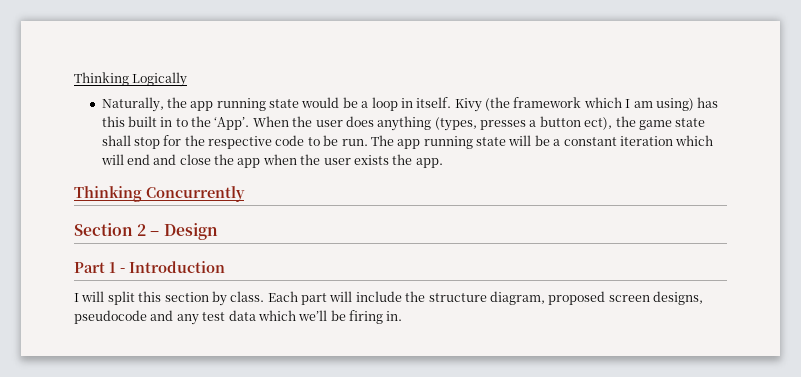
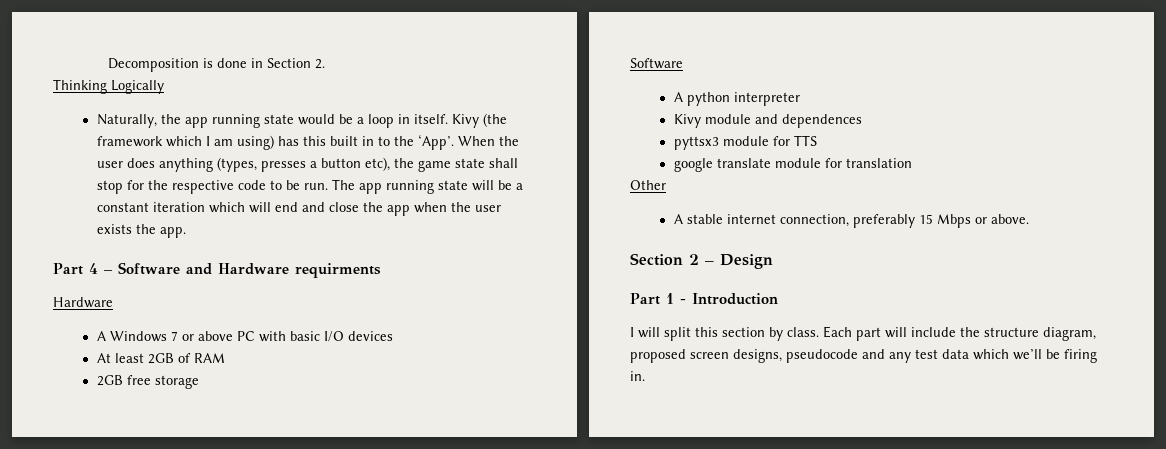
(74, 79) none -> [108,58,326,72] Decomposition is done in Section 2. //
[584,117,613,130] ect), -> [364,157,390,171] etc),
[74,186,245,202] Thinking Concurrently -> [53,262,381,278] [53,297,113,308] [96,331,393,342] [96,353,225,364] [96,375,199,389] [630,58,683,69] [673,92,800,106] [673,114,862,128] [673,135,817,150] [673,158,912,172] [630,180,666,190] [673,214,1029,228] Part 4 – Software and Hardware requirments // Hardware // A Windows 7 or above PC with basic I/O devices // At least 2GB of RAM // 2GB free storage // Software // A python interpreter // Kivy module and dependences // pyttsx3 module for TTS // google translate module for translation // Other // A stable internet connection, preferably 15 Mbps or above.

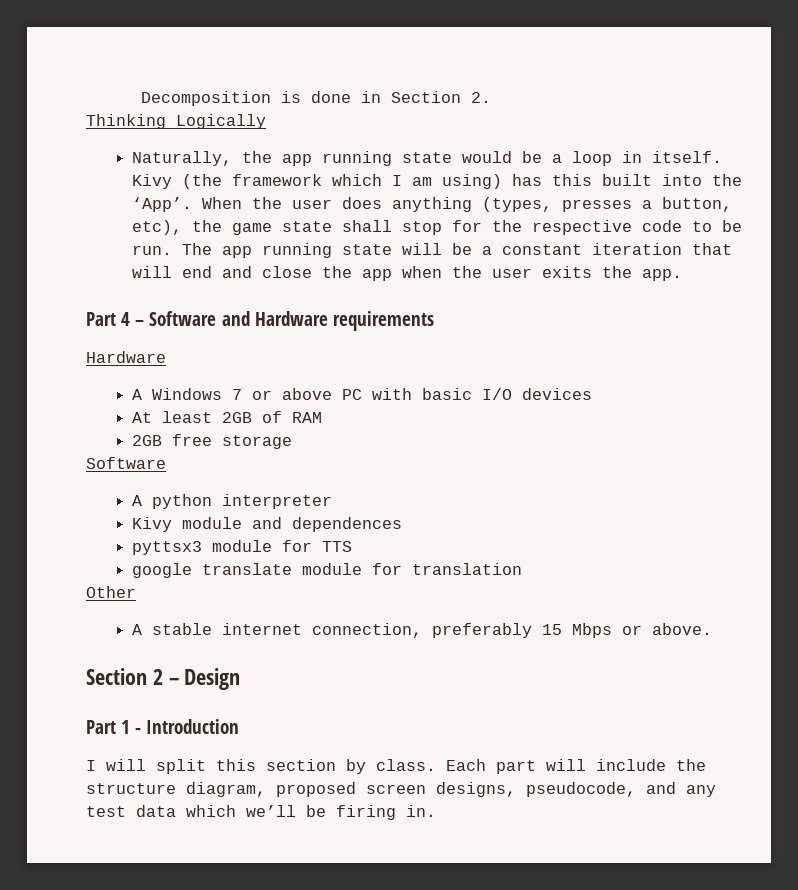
[361,136,390,146] in to -> [661,174,702,186] into
[320,158,361,168] button -> [661,197,732,212] button,
[208,202,245,213] which -> [691,243,732,255] that
[96,224,132,234] exists -> [541,266,592,278] exits
[295,263,381,278] requirments -> [332,311,434,331] requirements
[786,349,858,363] pseudocode -> [526,782,636,797] pseudocode,

